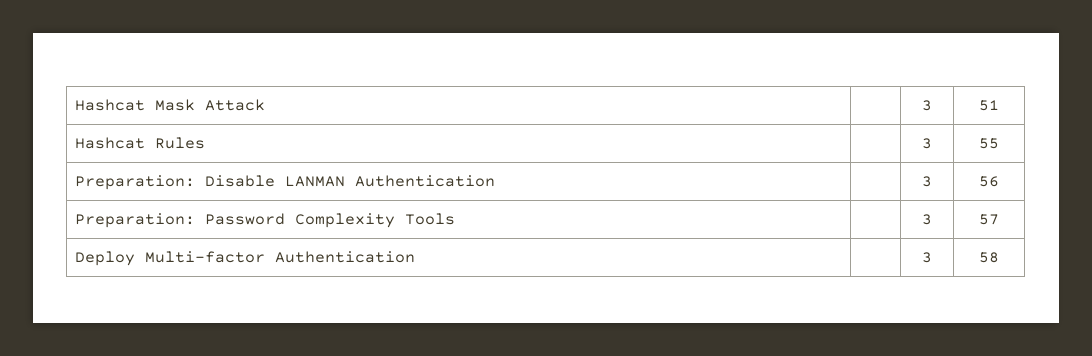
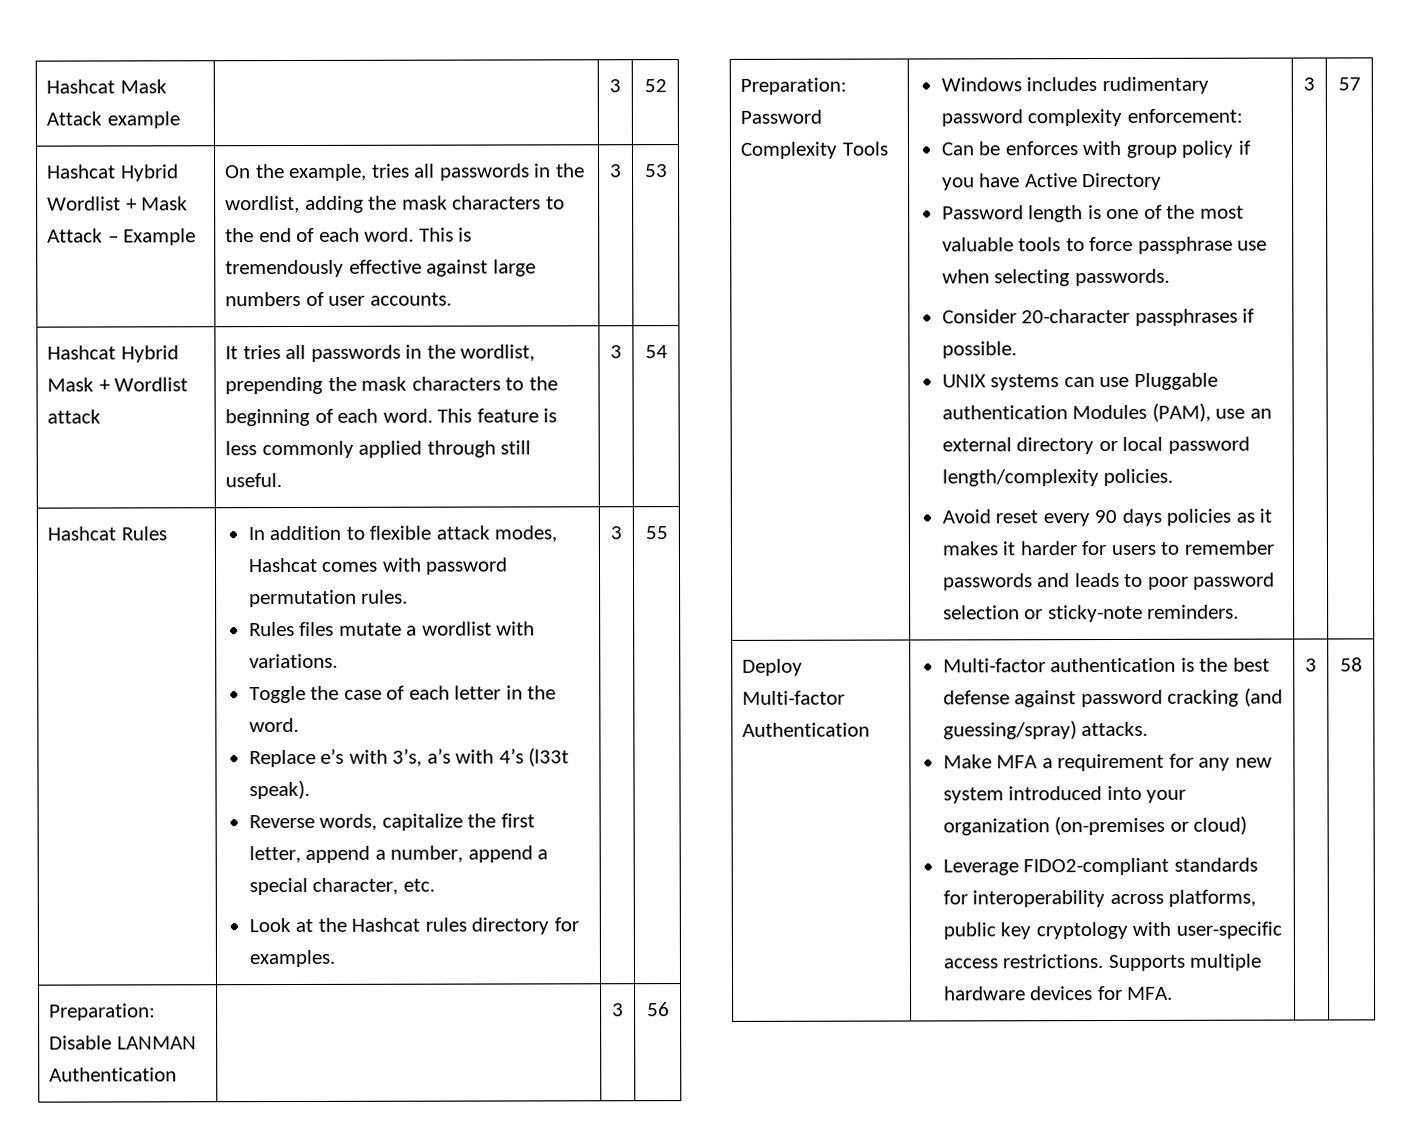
[922,100,932,111] [979,100,999,111] [74,137,205,149] | | 3 | 51 // Hashcat Rules | -> [106,111,180,129] [609,79,621,93] [643,79,667,93] [47,164,179,182] [47,196,189,211] [47,228,197,246] [225,163,585,182] [225,195,565,214] [225,227,473,243] [225,259,536,278] [225,291,452,307] [610,164,622,178] [644,164,668,178] [47,345,179,363] [47,377,189,392] [47,409,102,424] [225,344,536,362] [225,376,558,395] [225,408,558,427] [225,440,532,459] [225,473,283,488] [610,345,622,359] [644,345,668,359] [47,526,167,541] [247,525,558,543] [247,557,509,575] [248,589,409,608] [248,621,536,637] [248,653,338,669] [248,685,557,704] [248,717,299,733] [248,747,570,768] [248,779,310,800] [248,813,535,831] [248,845,549,864] [248,877,435,896] [248,917,579,935] [248,949,335,968] example | | 3 | 52 // Hashcat Hybrid Wordlist + Mask Attack – Example | On the example, tries all passwords in the wordlist, adding the mask characters to the end of each word. This is tremendously effective against large numbers of user accounts. | 3 | 53 // Hashcat Hybrid Mask + Wordlist attack | It tries all passwords in the wordlist, prepending the mask characters to the beginning of each word. This feature is less commonly applied through still useful. | 3 | 54 // Hashcat Rules | In addition to flexible attack modes, Hashcat comes with password permutation rules. // Rules files mutate a wordlist with variations. // Toggle the case of each letter in the word. // Replace e’s with 3’s, a’s with 4’s (l33t speak). // Reverse words, capitalize the first letter, append a number, append a special character, etc. // Look at the Hashcat rules directory for examples.
(455, 219) none -> [940,76,1209,95] [940,108,1243,127] [940,140,1251,158] [941,172,1163,191] [941,204,1244,223] [941,236,1268,254] [941,268,1170,287] [941,308,1256,326] [941,341,1017,359] [941,372,1218,391] [941,402,1272,422] [941,436,1250,455] [941,468,1174,487] [941,508,1273,527] [941,540,1274,556] [942,572,1276,591] [942,604,1240,623] Windows includes rudimentary password complexity enforcement: // Can be enforces with group policy if you have Active Directory // Password length is one of the most valuable tools to force passphrase use when selecting passwords. // Consider 20-character passphrases if possible. // UNIX systems can use Pluggable authentication Modules (PAM), use an external directory or local password length/complexity policies. // Avoid reset every 90 days policies as it makes it harder for users to remember passwords and leads to poor password selection or sticky-note reminders.
(415, 257) none -> [942,657,1270,673] [942,687,1283,708] [942,720,1149,740] [942,753,1272,772] [942,785,1187,804] [942,815,1248,836] [942,857,1258,876] [942,889,1257,908] [942,921,1282,940] [942,953,1262,972] [943,985,1174,1001] Multi-factor authentication is the best defense against password cracking (and guessing/spray) attacks. // Make MFA a requirement for any new system introduced into your organization (on-premises or cloud) // Leverage FIDO2-compliant standards for interoperability across platforms, public key cryptology with user-specific access restrictions. Supports multiple hardware devices for MFA.

